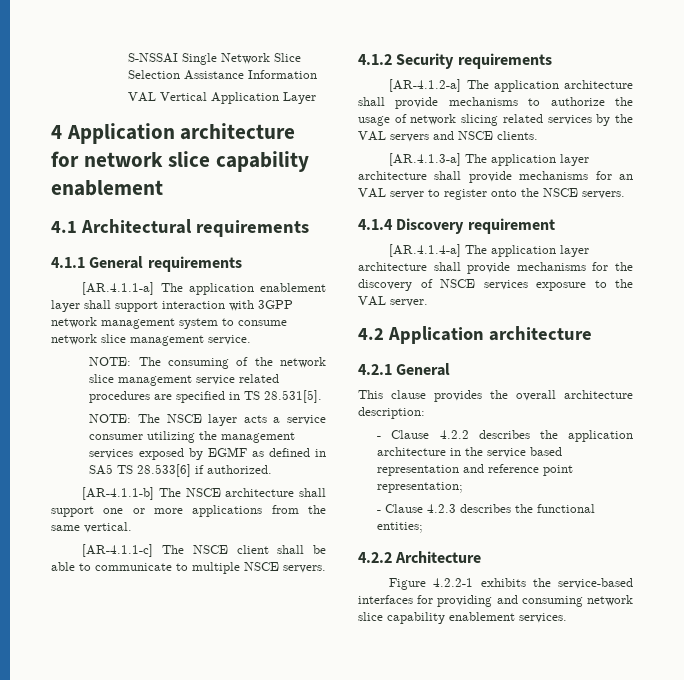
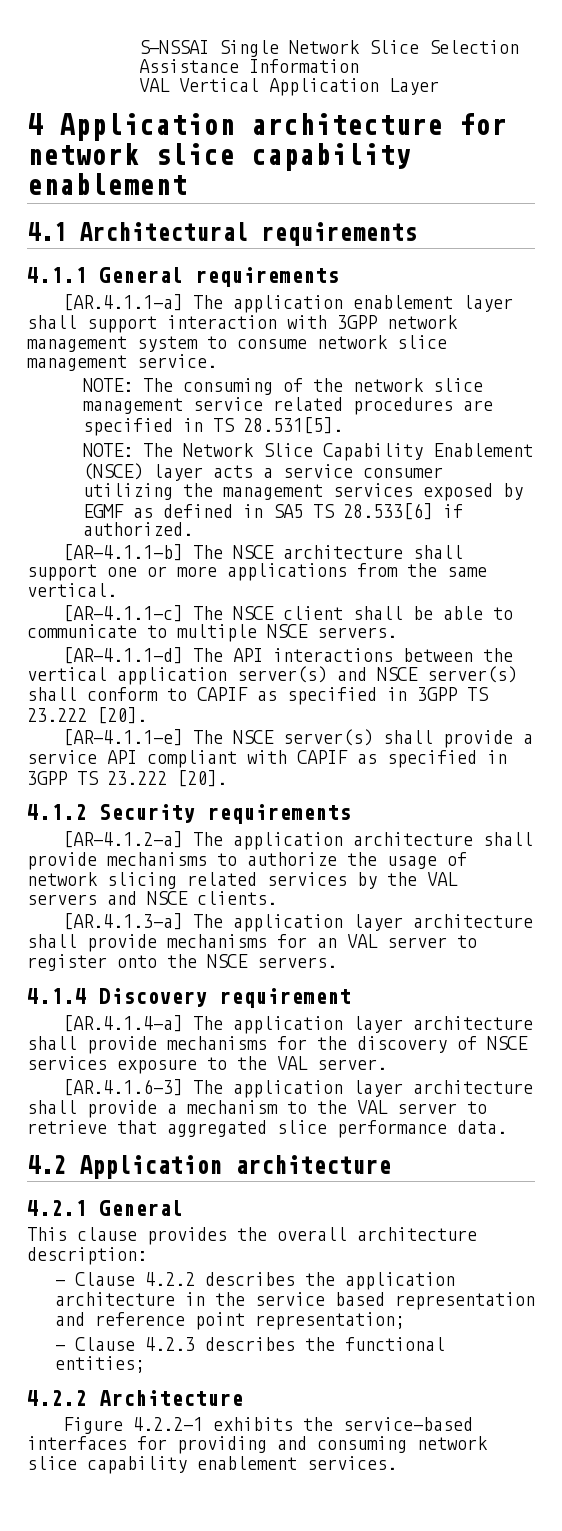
[166,414,202,423] NSCE -> [182,443,533,461] [82,463,143,480] Network Slice Capability Enablement (NSCE)
(326, 569) none -> [63,647,514,664] [27,666,517,685] [27,687,489,705] [27,707,147,724] [63,729,534,748] [27,750,507,768] [27,770,227,787] // [AR-4.1.1-d] The API interactions between the vertical application server(s) and NSCE server(s) shall conform to CAPIF as specified in 3GPP TS 23.222 [20]. // [AR-4.1.1-e] The NSCE server(s) shall provide a service API compliant with CAPIF as specified in 3GPP TS 23.222 [20].
(428, 303) none -> [63,1079,534,1098] [27,1100,487,1118] [27,1120,507,1138] // [AR.4.1.6-3] The application layer architecture shall provide a mechanism to the VAL server to retrieve that aggregated slice performance data.

